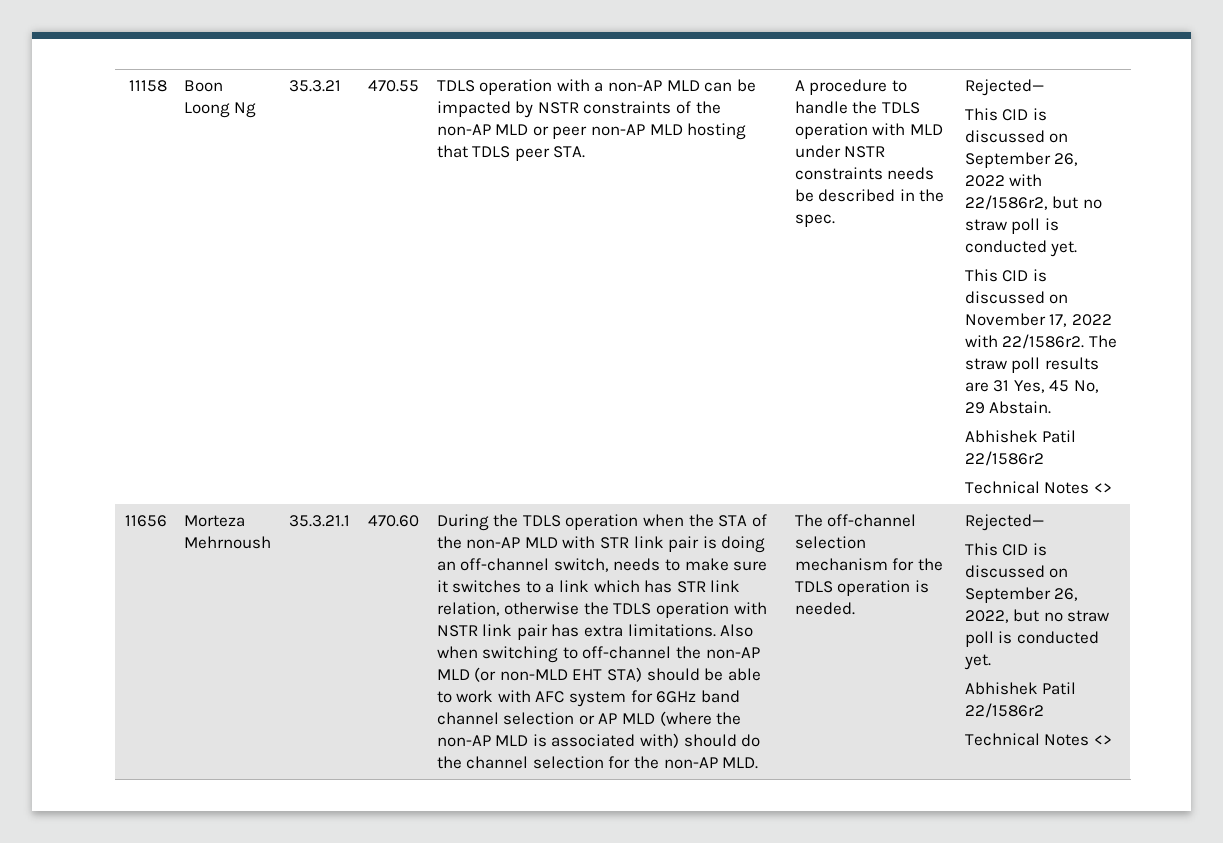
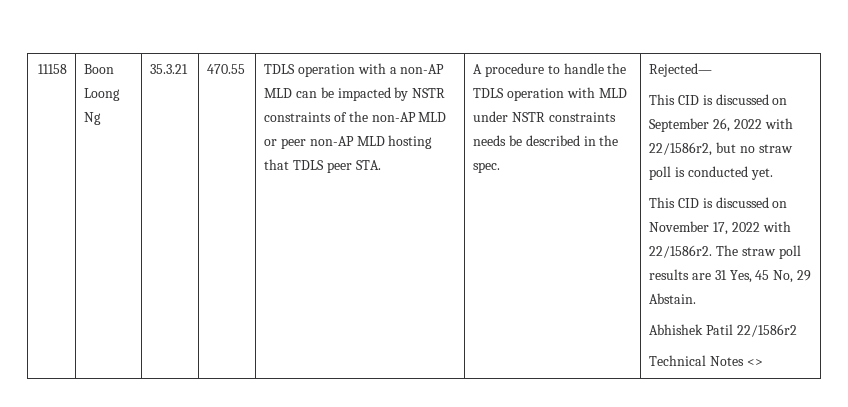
[125,515,168,527] [183,515,245,527] [183,536,271,549] [288,515,350,527] [367,515,419,527] [436,514,767,531] [436,536,766,553] [436,558,768,572] [436,580,741,593] [436,602,767,618] [436,624,754,640] [436,646,760,663] [436,667,761,682] [436,690,740,707] [436,711,742,726] [436,733,761,748] [436,756,759,769] [794,514,917,527] [794,536,866,549] [794,558,943,571] [794,580,929,596] [794,602,855,615] [964,514,1044,531] [964,543,1047,556] [964,565,1069,578] [964,587,1079,603] [964,609,1110,623] [964,631,1099,647] [963,654,991,670] [964,682,1077,695] [964,703,1044,718] [964,733,1112,746] // 11656 | Morteza Mehrnoush | 35.3.21.1 | 470.60 | During the TDLS operation when the STA of the non-AP MLD with STR link pair is doing an off-channel switch, needs to make sure it switches to a link which has STR link relation, otherwise the TDLS operation with NSTR link pair has extra limitations. Also when switching to off-channel the non-AP MLD (or non-MLD EHT STA) should be able to work with AFC system for 6GHz band channel selection or AP MLD (where the non-AP MLD is associated with) should do the channel selection for the non-AP MLD. | The off-channel selection mechanism for the TDLS operation is needed. | Rejected— // This CID is discussed on September 26, 2022, but no straw poll is conducted yet. // Abhishek Patil 22/1586r2 // Technical Notes <> -> (763, 362) none

